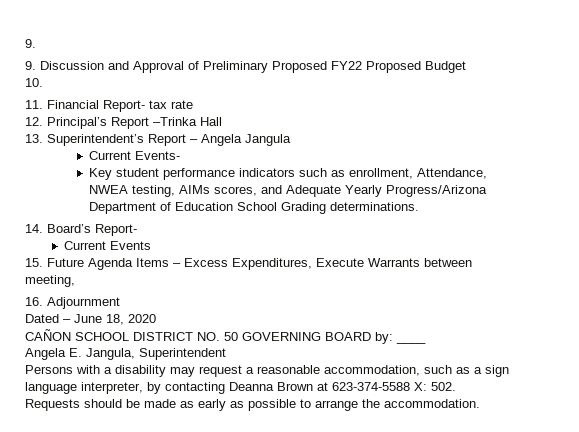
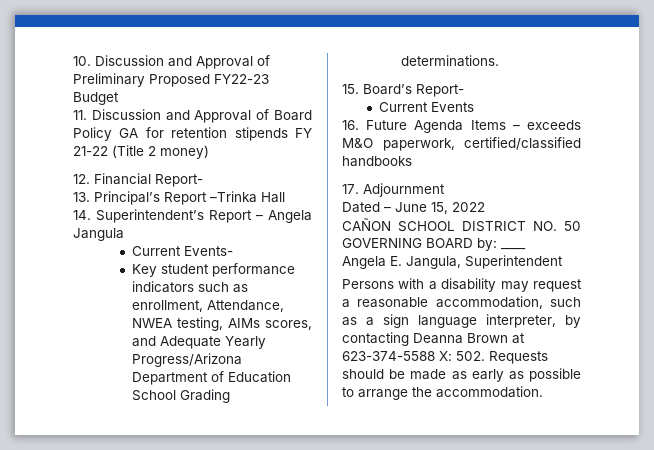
[25,39,36,48] [25,61,36,70] 9. // 9. -> [73,56,91,66] 10.
[331,61,421,73] FY22 Proposed -> [214,74,269,84] FY22-23
[25,78,43,87] [25,100,43,109] 10. // 11. -> [73,109,312,123] [73,127,312,141] [73,145,209,159] [73,174,90,184] 11. Discussion and Approval of Board Policy GA for retention stipends FY 21-22 (Title 2 money) // 12.
[149,100,193,109] [25,117,43,126] tax rate // 12. -> [73,192,90,202] // 13.
[25,134,43,143] 13. -> [73,210,91,220] 14.
[25,224,43,233] 14. -> [342,84,359,94] 15.
[25,258,43,267] 15. -> [342,120,359,130] 16.
[184,258,472,270] [25,275,75,287] [25,297,43,306] Excess Expenditures, Execute Warrants between meeting, // 16. -> [527,120,581,130] [342,137,581,151] [342,156,412,167] [342,184,359,194] exceeds M&O paperwork, certified/classified handbooks // 17.
[106,314,156,325] 18, 2020 -> [431,202,485,214] 15, 2022

